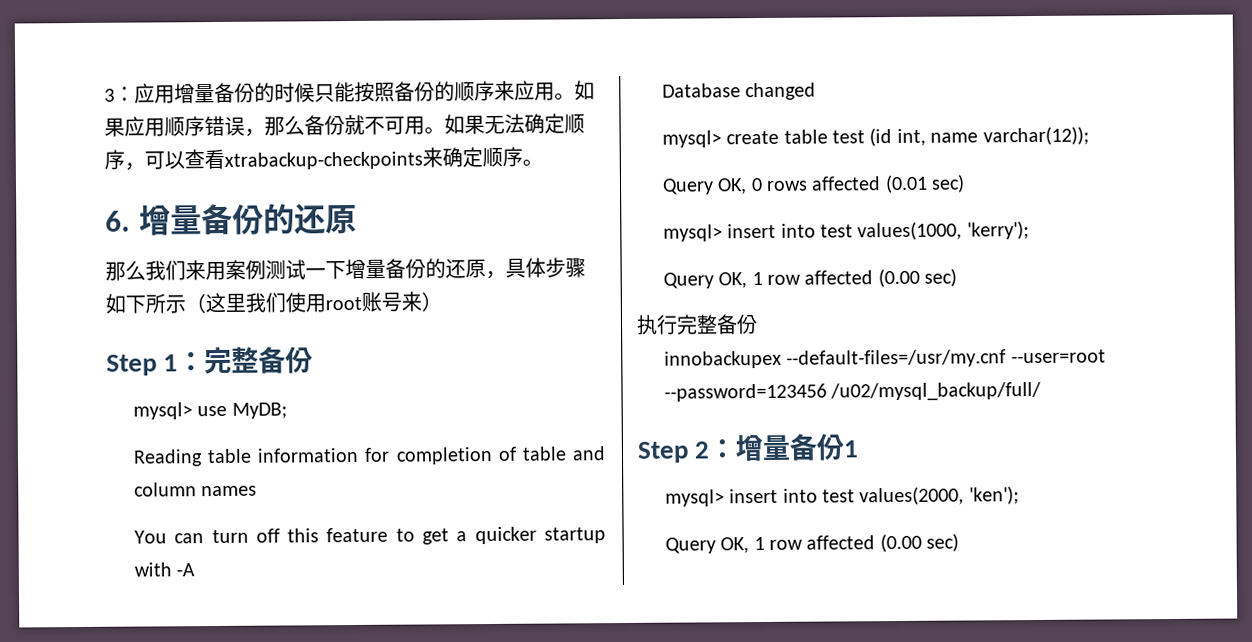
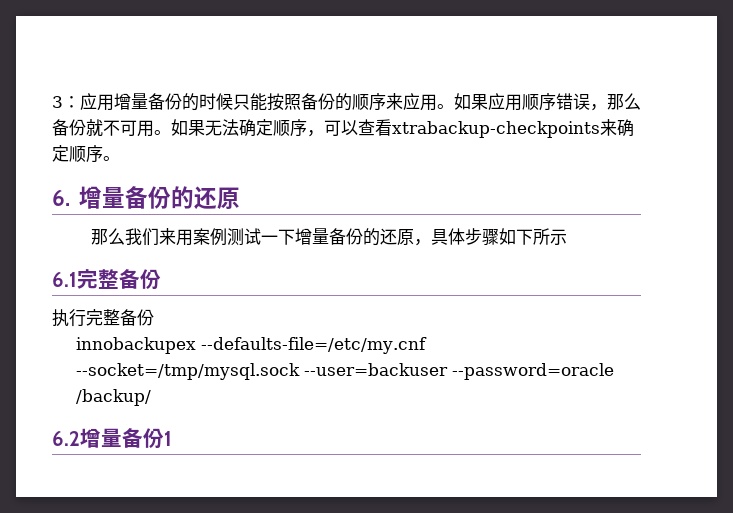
[185,291,442,314] [106,346,314,376] [132,402,287,420] [132,446,606,467] [133,482,258,497] [133,526,607,545] [133,562,196,577] [661,82,817,101] [661,126,1089,148] [661,174,966,195] [662,221,1029,242] [662,268,958,289] [636,314,758,335] [663,349,1106,369] [663,381,1042,402] [637,433,860,463] [664,486,1019,507] [664,533,960,554] （这里我们使用root账号来） // Step 1：完整备份 // mysql> use MyDB; // Reading table information for completion of table and column names // You can turn off this feature to get a quicker startup with -A // Database changed // mysql> create table test (id int, name varchar(12)); // Query OK, 0 rows affected (0.01 sec) // mysql> insert into test values(1000, 'kerry'); // Query OK, 1 row affected (0.00 sec) // 执行完整备份 // innobackupex --default-files=/usr/my.cnf --user=root --password=123456 /u02/mysql_backup/full/ // Step 2：增量备份1 // mysql> insert into test values(2000, 'ken'); // Query OK, 1 row affected (0.00 sec) -> [52,269,161,290] [52,309,154,327] [75,337,427,354] [75,363,614,380] [75,389,151,406] [52,428,172,449] // 6.1完整备份 // 执行完整备份 // innobackupex --defaults-file=/etc/my.cnf --socket=/tmp/mysql.sock --user=backuser --password=oracle /backup/ // 6.2增量备份1

